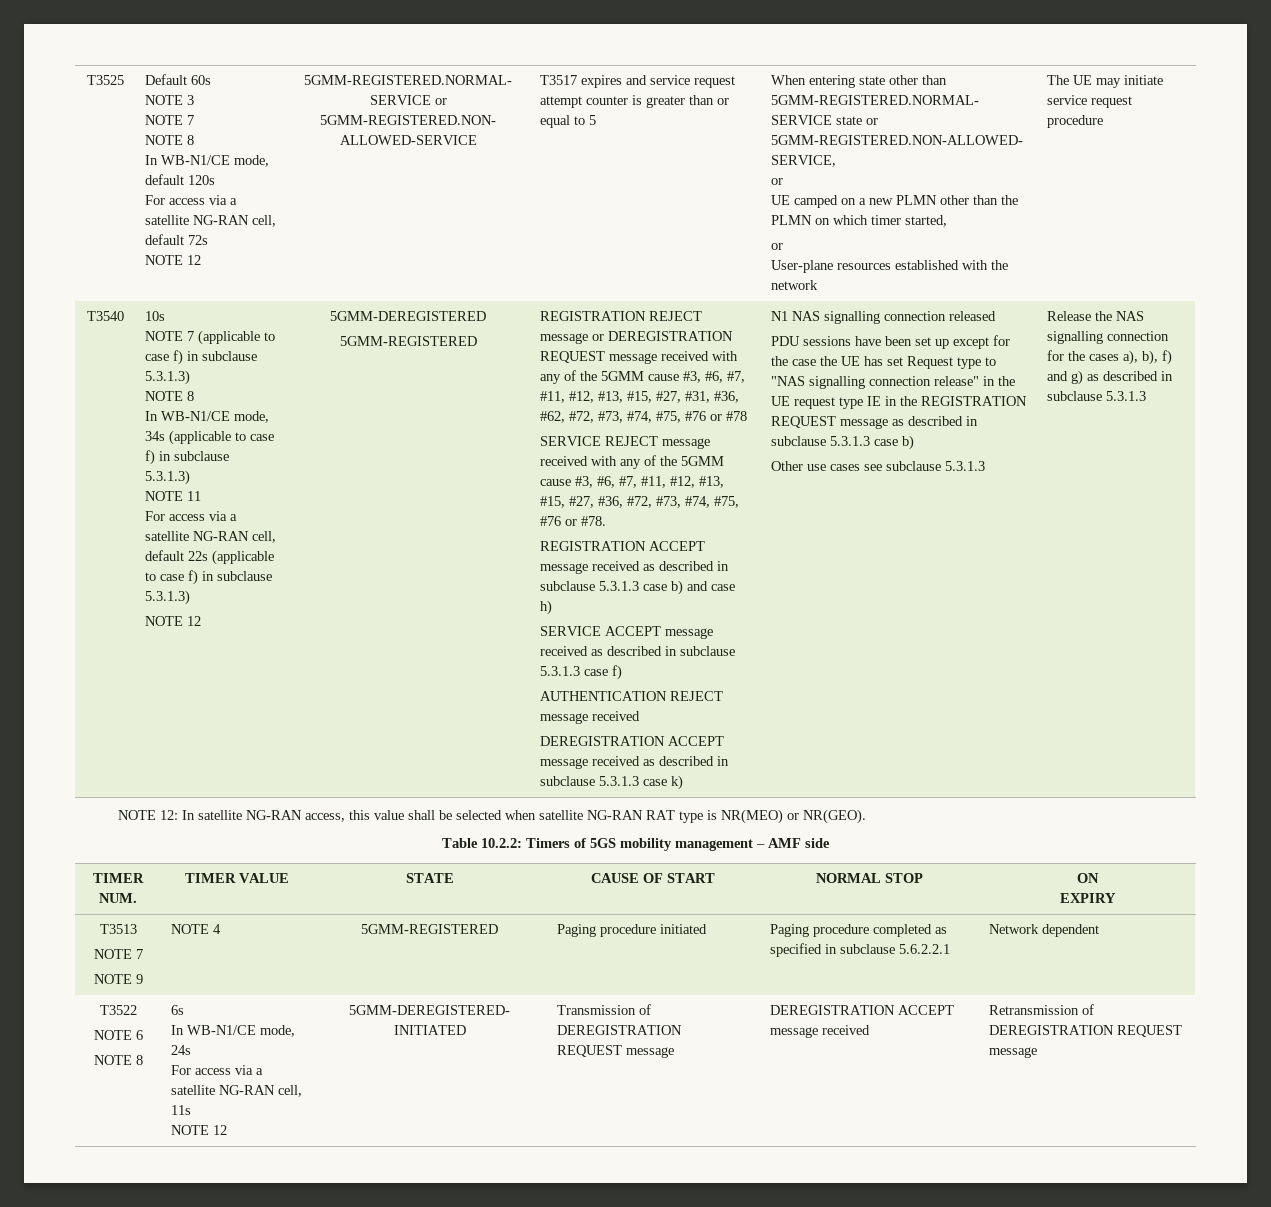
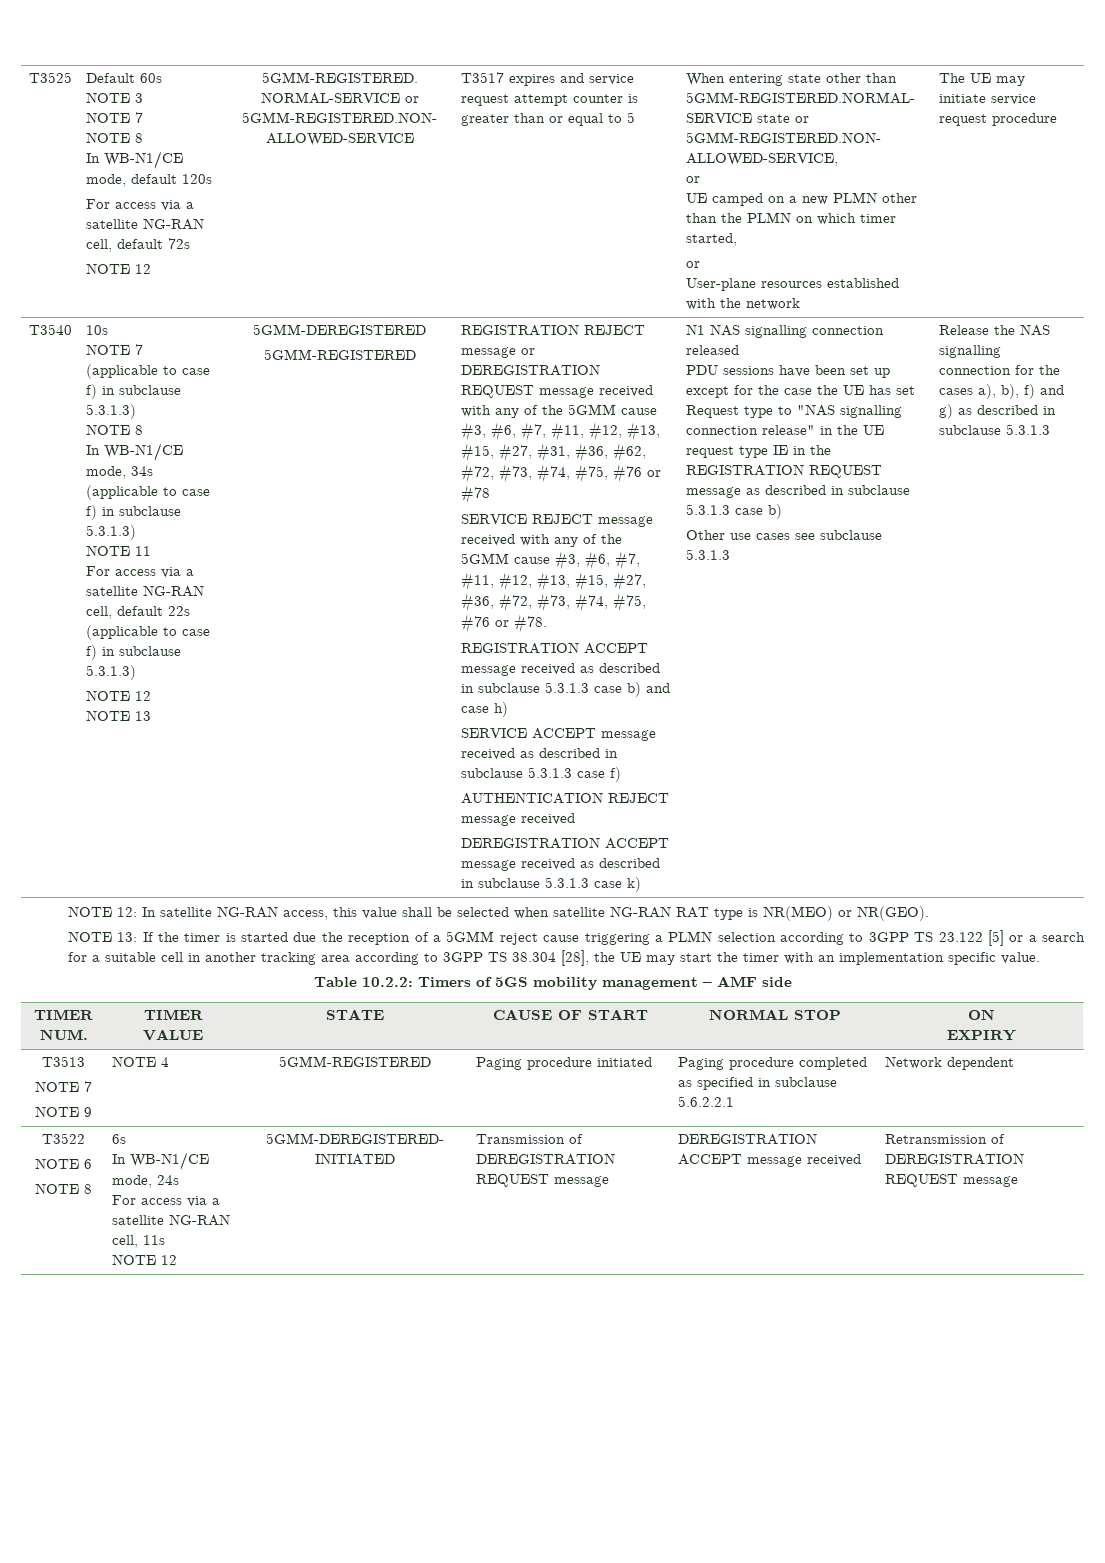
(201, 621) none -> [86,710,152,721] // NOTE 13
(867, 816) none -> [67,930,1086,946] [67,950,1040,966] // NOTE 13: If the timer is started due the reception of a 5GMM reject cause triggering a PLMN selection according to 3GPP TS 23.122 [5] or a search for a suitable cell in another tracking area according to 3GPP TS 38.304 [28], the UE may start the timer with an implementation specific value.

